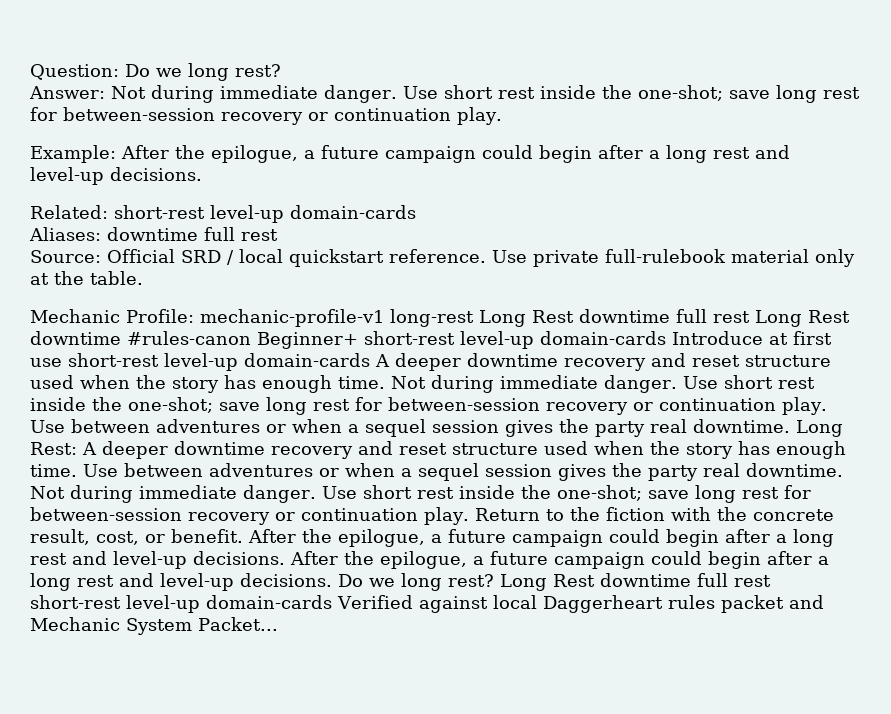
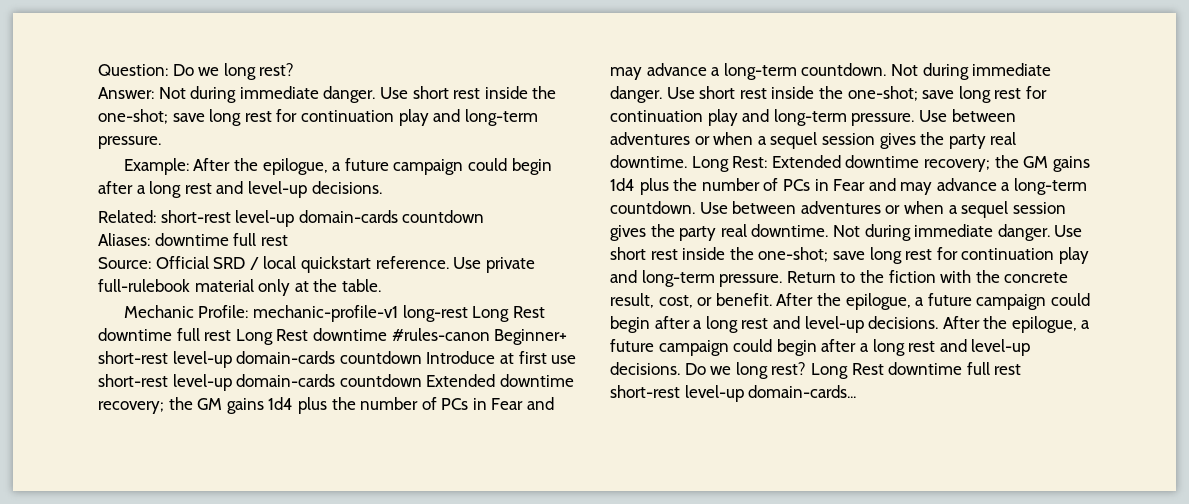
[63,107,502,125] between-session recovery or continuation play. -> [300,109,538,126] [98,136,161,149] continuation play and long-term pressure.
(416, 212) none -> [402,210,485,223] countdown
(666, 338) none -> [339,351,422,364] countdown
[375,353,831,371] [30,375,385,393] A deeper downtime recovery and reset structure used when the story has enough time. -> [339,374,574,387] [98,397,555,414] [610,63,887,80] countdown Extended downtime recovery; the GM gains 1d4 plus the number of PCs in Fear and may advance a long-term countdown.
[388,397,827,415] between-session recovery or continuation play. -> [610,109,915,126] continuation play and long-term pressure.
[82,441,846,459] [30,464,77,477] A deeper downtime recovery and reset structure used when the story has enough time. -> [771,155,1090,172] [610,178,1088,195] [610,201,695,214] Extended downtime recovery; the GM gains 1d4 plus the number of PCs in Fear and may advance a long-term countdown.
[30,507,469,525] between-session recovery or continuation play. -> [961,247,1089,264] [610,270,783,287] continuation play and long-term pressure.
[206,595,824,613] [30,617,278,635] domain-cards Verified against local Daggerheart rules packet and Mechanic System Packet... -> [748,385,857,398] domain-cards...

